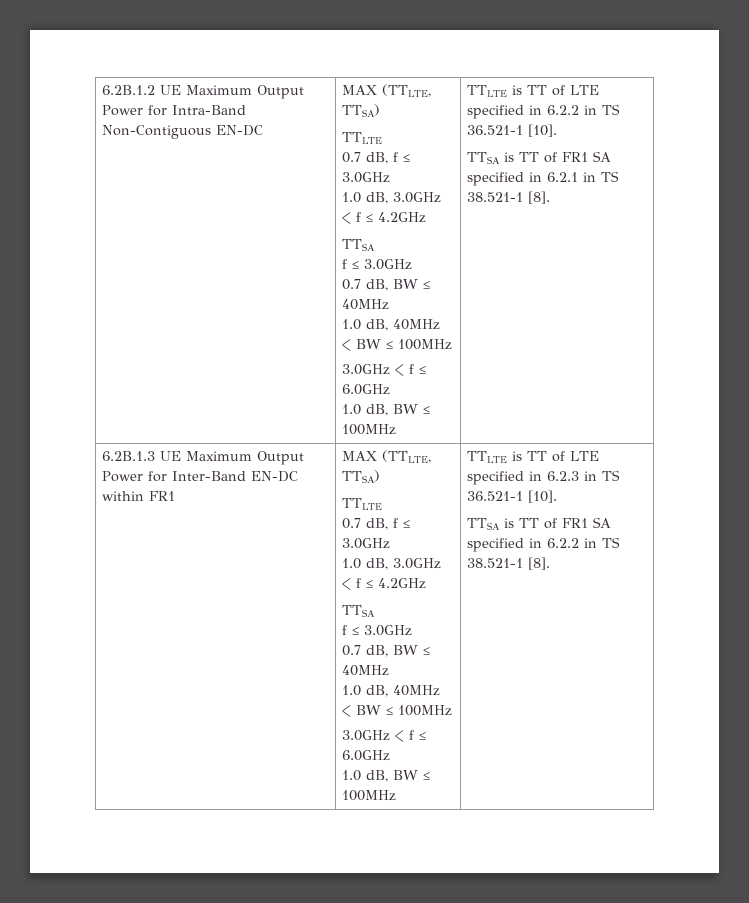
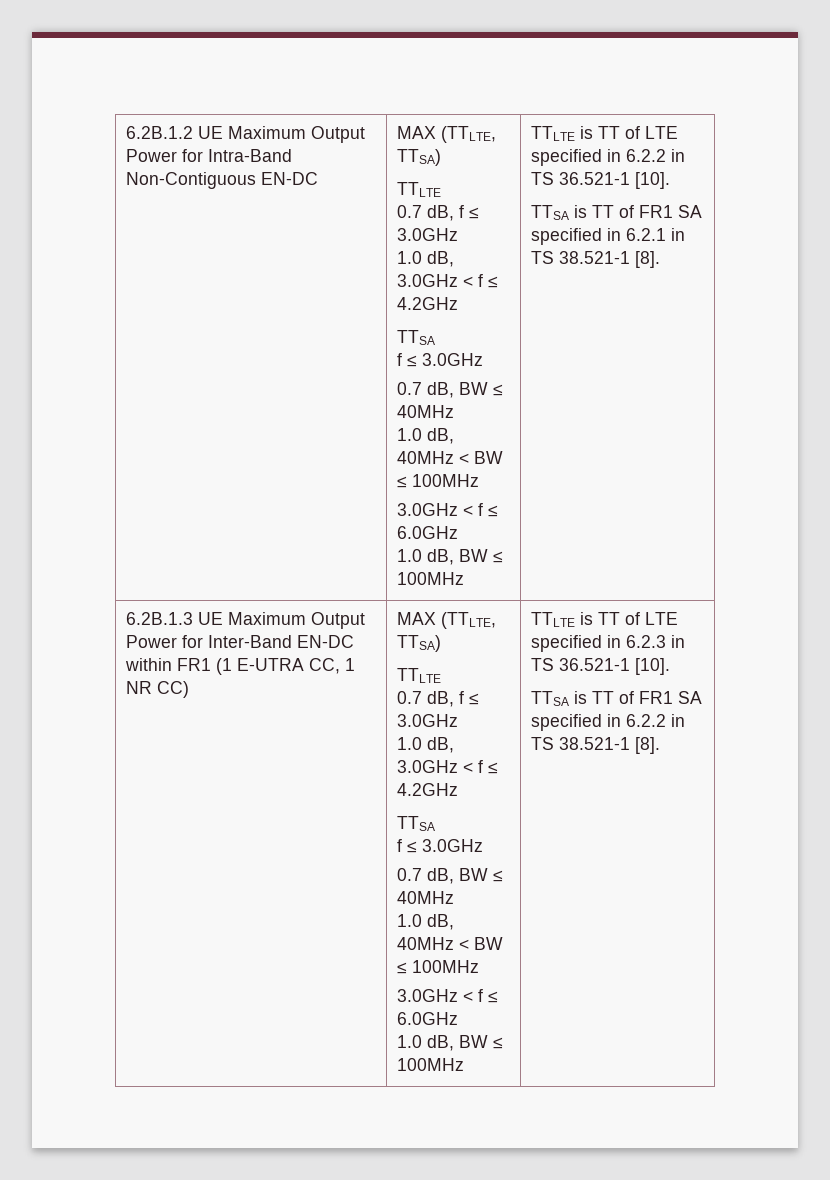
(176, 496) none -> [215,658,355,675] [125,681,189,698] (1 E-UTRA CC, 1 NR CC)

